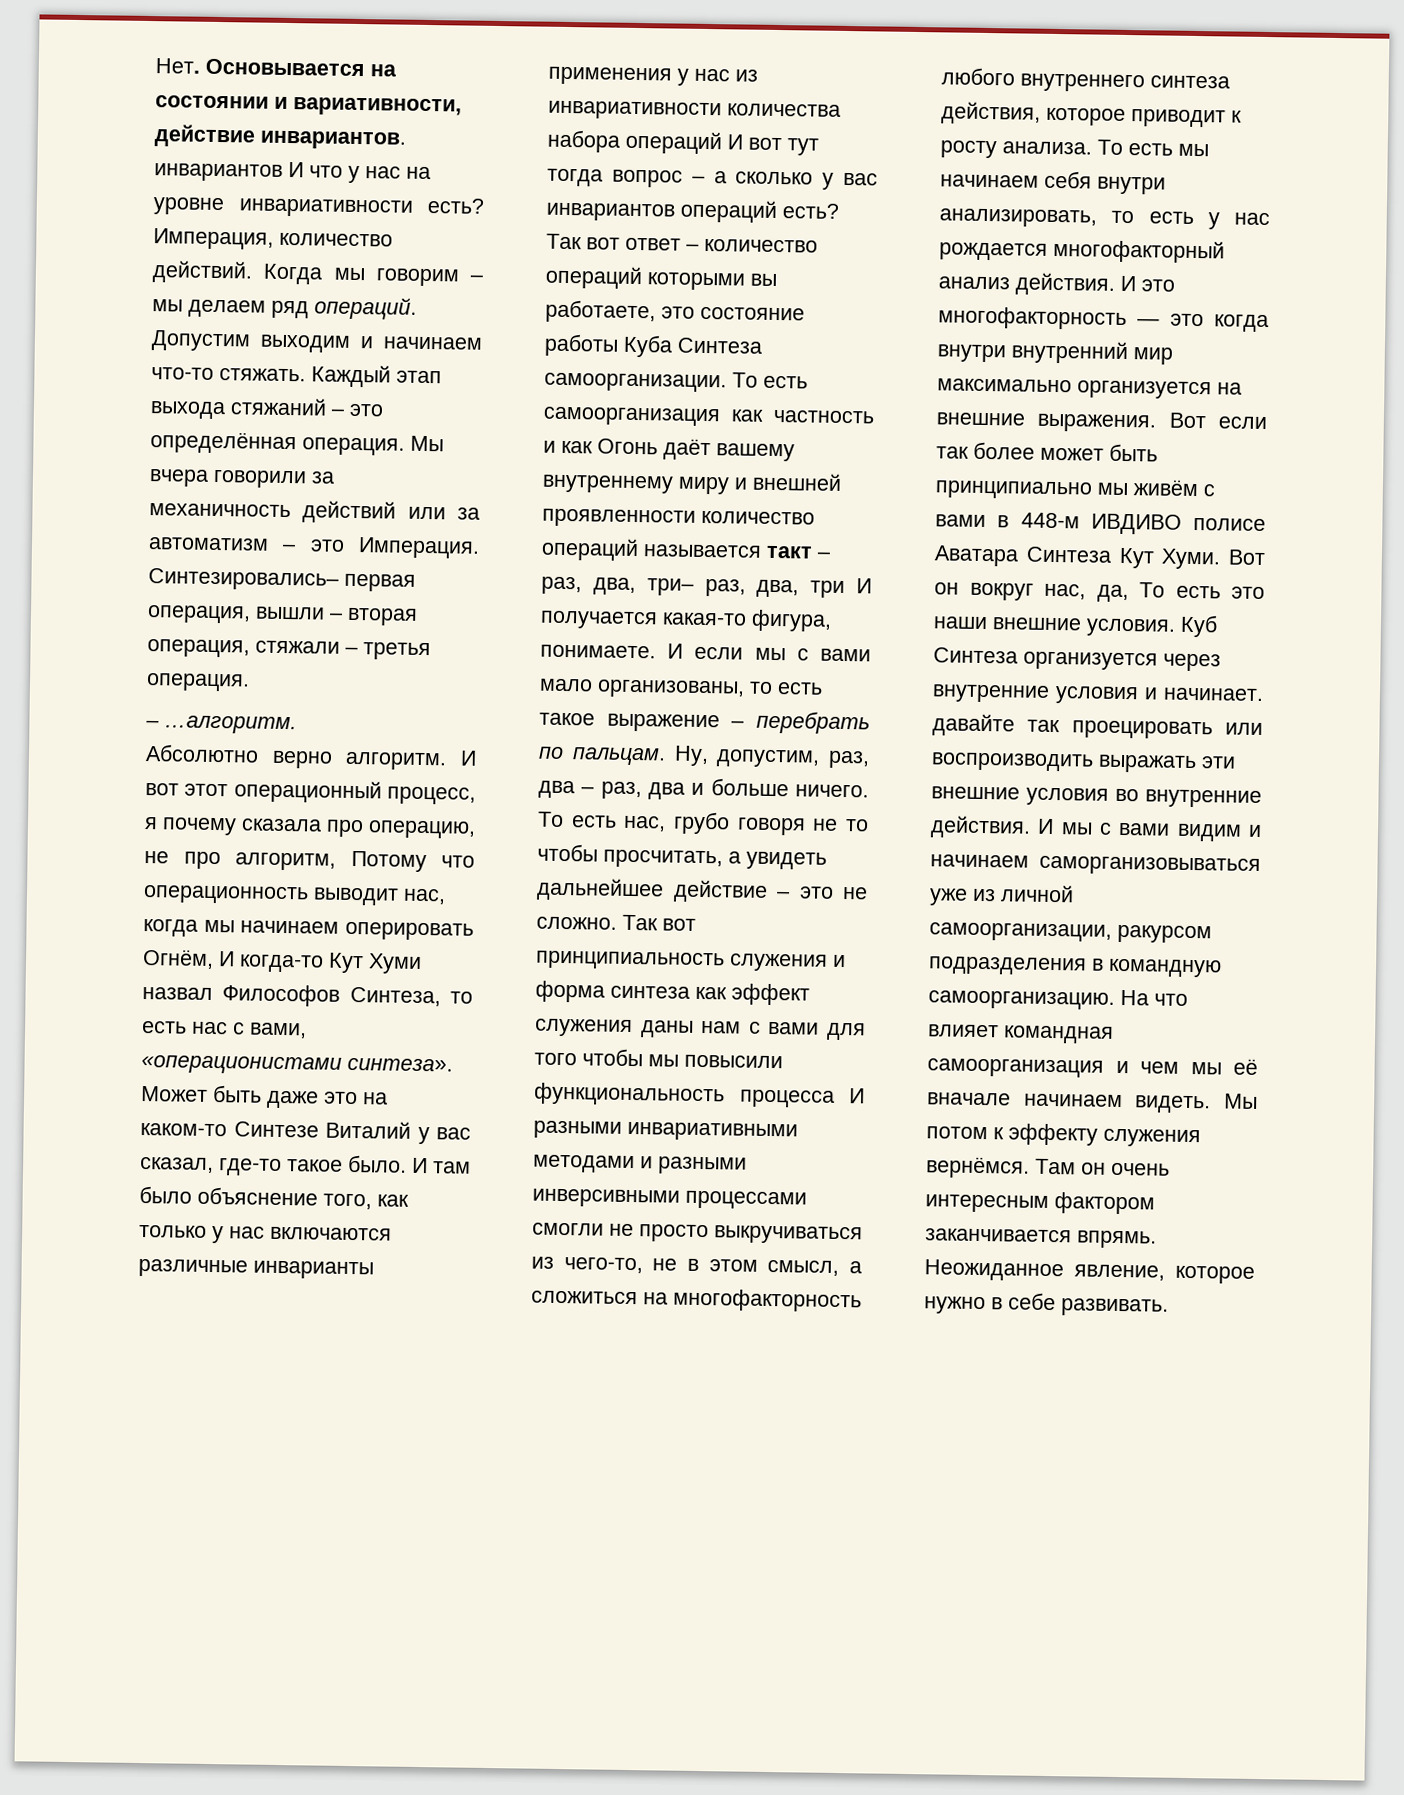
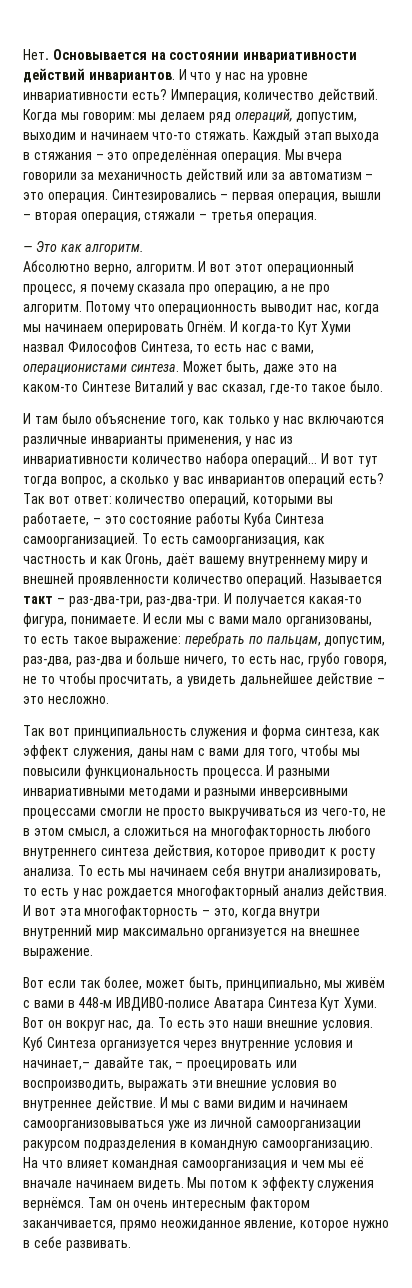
[274,96,462,117] [154,124,406,150] [154,163,283,182] и вариативности, действие инвариантов. инвариантов -> [243,52,358,63] [23,68,175,83] инвариативности действий инвариантов.
[375,268,483,287] говорим – -> [82,112,135,123] говорим:
[314,296,417,320] [151,330,251,352] операций. Допустим -> [234,108,358,123] операций, допустим,
[230,397,327,416] стяжаний -> [23,152,92,160] в стяжания
[358,537,480,559] [148,568,339,591] Имперация. Синтезировались– -> [47,189,229,203] операция. Синтезировались –
[145,715,297,735] – …алгоритм. -> [23,241,145,255] — Это как алгоритм.
[271,750,333,769] верно -> [93,264,132,275] верно,
(476, 829) none -> [280,284,288,292] а
[235,852,336,871] алгоритм, -> [23,304,82,315] алгоритм.
[142,949,214,970] Огнём, -> [187,321,227,332] Огнём.
[141,1054,453,1075] [141,1085,262,1103] «операционистами синтеза». Может быть -> [23,360,260,375] операционистами синтеза. Может быть,
(407, 1163) none -> (384, 386) //
[548,66,672,86] применения -> [166,436,242,447] применения,
[727,103,841,117] [547,129,722,155] количества набора операций -> [131,452,318,467] количество набора операций...
[611,169,705,188] вопрос – -> [60,476,106,487] вопрос,
[625,237,818,253] [545,265,643,290] ответ – количество операций -> [73,492,250,507] ответ: количество операций,
(656, 311) none -> [92,518,101,524] –
[544,372,808,393] [543,406,720,427] самоорганизации. То есть самоорганизация -> [23,532,301,547] самоорганизацией. То есть самоорганизация,
[597,438,658,455] Огонь -> [125,553,163,566] Огонь,
[541,537,830,562] [541,576,846,599] операций называется такт – раз, два, три– раз, два, три -> [246,572,383,587] [23,596,221,607] операций. Называется такт – раз-два-три, раз-два-три.
[606,710,870,735] [538,745,870,769] [538,778,869,800] [537,811,564,828] выражение – перебрать по пальцам. Ну, допустим, раз, два – раз, два и больше ничего. То -> [111,632,386,647] [23,652,245,667] выражение: перебрать по пальцам, допустим, раз-два, раз-два и больше ничего, то
[736,817,806,836] говоря -> [344,656,388,667] говоря,
[842,887,868,900] [536,916,617,930] не сложно. -> [47,696,109,704] несложно. //
[610,985,690,999] синтеза -> [304,728,356,738] синтеза,
[535,1018,633,1038] служения -> [72,748,133,759] служения,
[534,1052,577,1066] того -> [268,748,298,758] того,
[739,1089,835,1108] процесса -> [202,768,263,779] процесса.
[1141,279,1175,292] [938,306,1204,331] это многофакторность — это -> [34,905,238,919] вот эта многофакторность – это,
[936,412,1157,433] внешние выражения. -> [308,928,360,936] [23,948,93,959] внешнее выражение. //
[973,441,1158,462] [935,480,1092,500] более может быть принципиально -> [104,976,321,991] более, может быть, принципиально,
[1090,513,1266,535] ИВДИВО полисе -> [116,997,211,1011] ИВДИВО-полисе
[1096,584,1129,603] да, -> [136,1020,155,1030] да.
[1163,687,1264,702] [932,713,1061,737] начинает. давайте так -> [23,1056,184,1070] начинает,– давайте так, –
[931,752,1094,772] воспроизводить -> [23,1080,124,1091] воспроизводить,
[1145,789,1262,808] [930,815,1031,839] внутренние действия. -> [23,1096,156,1111] внутреннее действие.
[1039,855,1261,876] саморганизовываться -> [23,1120,164,1131] самоорганизовываться
[929,922,1112,942] самоорганизации, -> [256,1120,362,1131] самоорганизации
[925,1228,1157,1249] [924,1259,1064,1282] заканчивается впрямь. Неожиданное -> [23,1220,241,1231] заканчивается, прямо неожиданное

